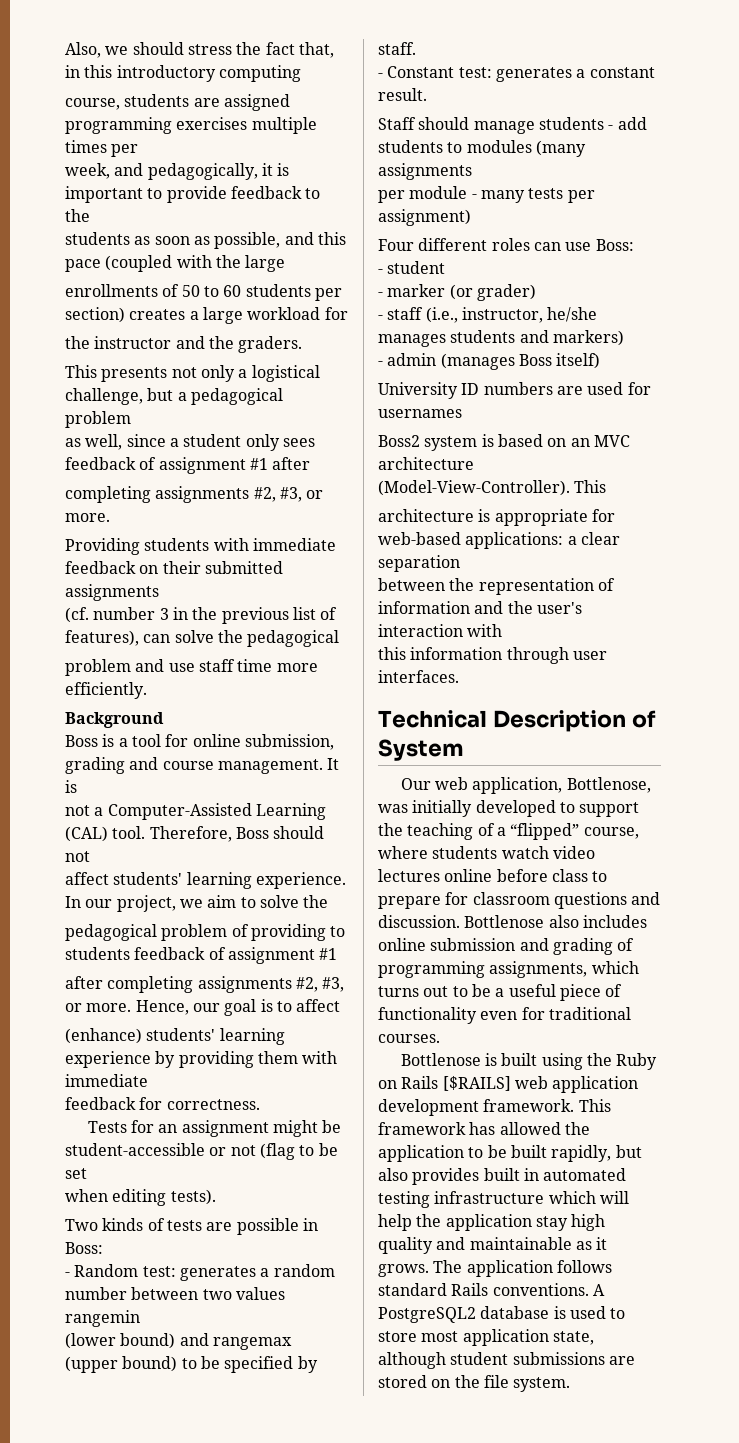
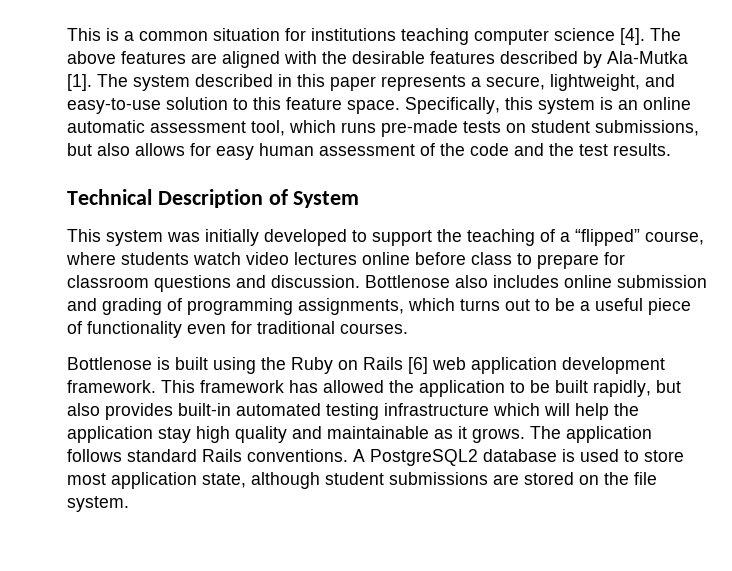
[65,42,334,58] [65,65,301,82] [65,94,290,111] [65,117,317,134] [65,140,139,157] [65,163,290,180] [65,186,321,203] [65,209,90,222] [65,232,346,249] [65,255,286,272] [65,284,342,301] [65,307,348,324] [65,336,303,353] [65,365,320,382] [65,388,283,405] [65,411,131,428] [65,434,315,451] [65,457,311,474] [65,486,324,503] [65,513,110,522] [65,538,336,555] [65,561,283,574] [65,584,159,601] [65,607,338,624] [65,630,340,647] [65,659,318,676] [65,682,147,699] [65,712,164,728] [65,734,334,750] [65,757,340,774] [65,780,77,793] [65,803,326,820] [65,826,325,842] [65,851,90,862] [65,872,346,889] [65,895,329,912] [65,924,346,941] [65,947,338,964] [65,976,345,993] [65,999,341,1016] [65,1028,285,1045] [65,1051,338,1068] [65,1074,148,1087] [65,1097,260,1110] [87,1120,342,1137] [65,1143,338,1160] [65,1168,87,1179] [65,1189,216,1206] [65,1218,318,1235] [65,1242,103,1254] [65,1264,335,1281] [65,1287,285,1300] [65,1310,140,1327] [65,1333,292,1350] [65,1356,318,1373] [378,42,416,55] [378,66,655,82] [378,88,427,101] [378,117,647,134] [378,140,586,157] [378,163,472,180] [378,186,595,203] [378,209,471,226] [378,238,634,251] [378,261,446,274] [378,284,536,301] [378,307,598,323] [378,330,624,347] [378,353,601,370] [378,382,651,399] [378,409,462,418] [378,434,630,451] [378,457,474,470] [378,480,607,496] [378,509,615,526] [378,532,620,549] [378,555,460,572] [378,578,615,595] [378,601,582,614] [378,624,503,637] [378,647,607,664] [378,670,459,683] Also, we should stress the fact that, in this introductory computing // course, students are assigned programming exercises multiple times per // week, and pedagogically, it is important to provide feedback to the // students as soon as possible, and this pace (coupled with the large // enrollments of 50 to 60 students per section) creates a large workload for // the instructor and the graders. // This presents not only a logistical challenge, but a pedagogical problem // as well, since a student only sees feedback of assignment #1 after // completing assignments #2, #3, or more. // Providing students with immediate feedback on their submitted assignments // (cf. number 3 in the previous list of features), can solve the pedagogical // problem and use staff time more efficiently. // Background // Boss is a tool for online submission, grading and course management. It is // not a Computer-Assisted Learning (CAL) tool. Therefore, Boss should not // affect students' learning experience. In our project, we aim to solve the // pedagogical problem of providing to students feedback of assignment #1 // after completing assignments #2, #3, or more. Hence, our goal is to affect // (enhance) students' learning experience by providing them with immediate // feedback for correctness. // Tests for an assignment might be student-accessible or not (flag to be set // when editing tests). // Two kinds of tests are possible in Boss: // - Random test: generates a random number between two values rangemin // (lower bound) and rangemax (upper bound) to be specified by staff. // - Constant test: generates a constant result. // Staff should manage students - add students to modules (many assignments // per module - many tests per assignment) // Four different roles can use Boss: // - student // - marker (or grader) // - staff (i.e., instructor, he/she manages students and markers) // - admin (manages Boss itself) // University ID numbers are used for usernames // Boss2 system is based on an MVC architecture (Model-View-Controller). This // architecture is appropriate for web-based applications: a clear separation // between the representation of information and the user's interaction with // this information through user interfaces. -> [67,28,681,45] [67,51,688,68] [67,74,675,91] [67,97,691,114] [67,120,699,137] [67,143,671,160] This is a common situation for institutions teaching computer science [4]. The above features are aligned with the desirable features described by Ala-Mutka [1]. The system described in this paper represents a secure, lightweight, and easy-to-use solution to this feature space. Specifically, this system is an online automatic assessment tool, which runs pre-made tests on student submissions, but also allows for easy human assessment of the code and the test results.
[400,777,651,794] Our web application, Bottlenose, -> [67,229,163,246] This system
[442,1076,511,1091] [$RAILS] -> [408,357,428,374] [6]
[483,1168,539,1181] built in -> [178,403,231,416] built-in

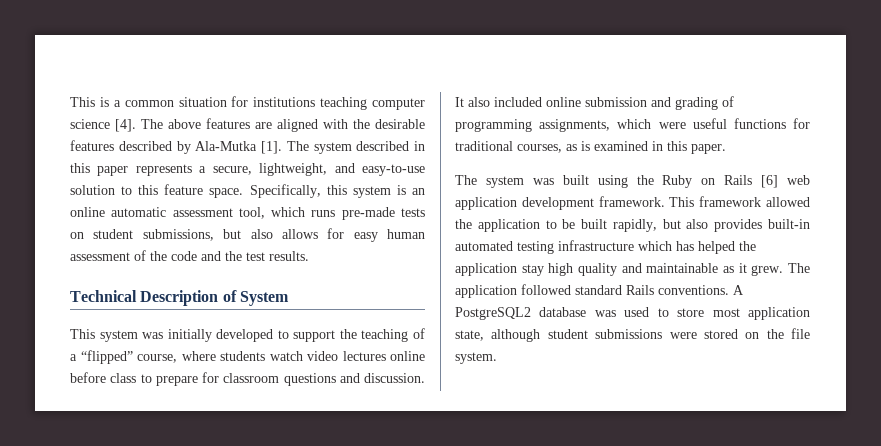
[365,275,559,288] Bottlenose also includes -> [455,97,542,107] It also included
[460,298,691,315] [67,321,408,338] [67,357,170,370] turns out to be a useful piece of functionality even for traditional courses. // Bottlenose is -> [658,118,810,129] [455,141,726,154] [455,175,554,188] were useful functions for traditional courses, as is examined in this paper. // The system was
[289,380,318,393] has -> (762, 201) none
[544,403,609,420] will help -> [676,241,735,254] has helped
[472,428,525,443] grows. -> [751,265,784,276] grew.
[67,449,122,462] follows -> [521,284,571,295] followed
[562,449,575,462] is -> [594,310,616,317] was
[493,474,519,485] are -> [669,332,697,339] were

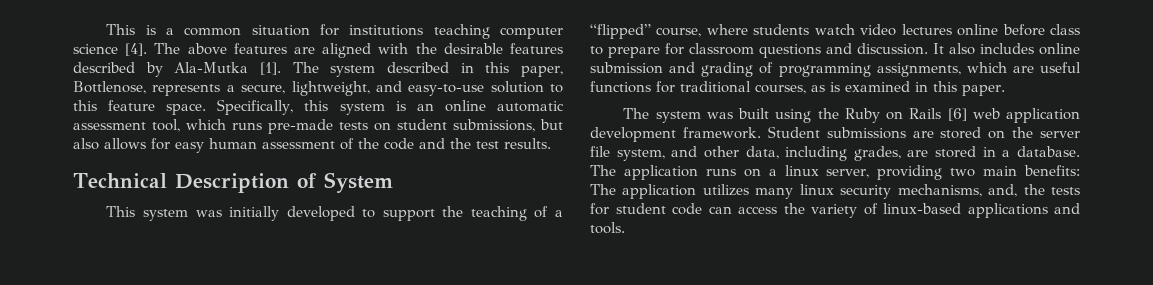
[97,166,129,176] paper -> [521,66,563,77] [73,81,146,94] paper, Bottlenose,
[494,97,542,107] included -> [980,43,1034,54] includes
[658,122,686,129] were -> [1012,66,1034,73] are
[669,196,810,207] [455,219,810,232] [455,240,756,254] [455,263,810,276] [455,284,744,298] [455,307,810,320] [455,328,810,342] [455,352,497,364] This framework allowed the application to be built rapidly, but also provides built-in automated testing infrastructure which has helped the application stay high quality and maintainable as it grew. The application followed standard Rails conventions. A PostgreSQL2 database was used to store most application state, although student submissions were stored on the file system. -> [767,126,1080,139] [590,146,1080,161] [590,165,1080,180] [590,184,1080,199] [590,203,1080,218] [590,222,625,234] Student submissions are stored on the server file system, and other data, including grades, are stored in a database. The application runs on a linux server, providing two main benefits: The application utilizes many linux security mechanisms, and, the tests for student code can access the variety of linux-based applications and tools.

